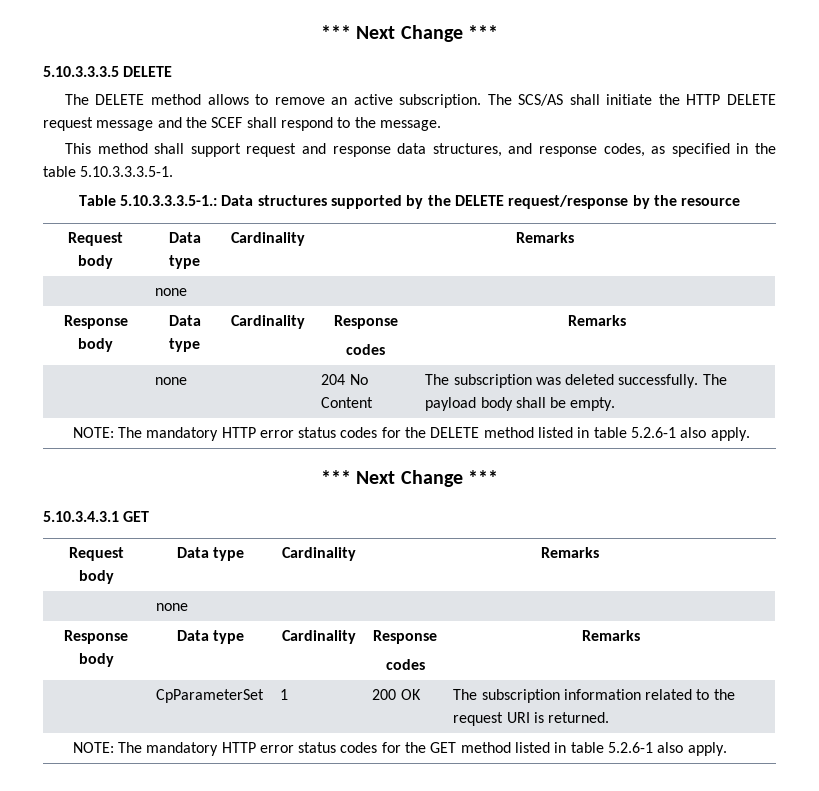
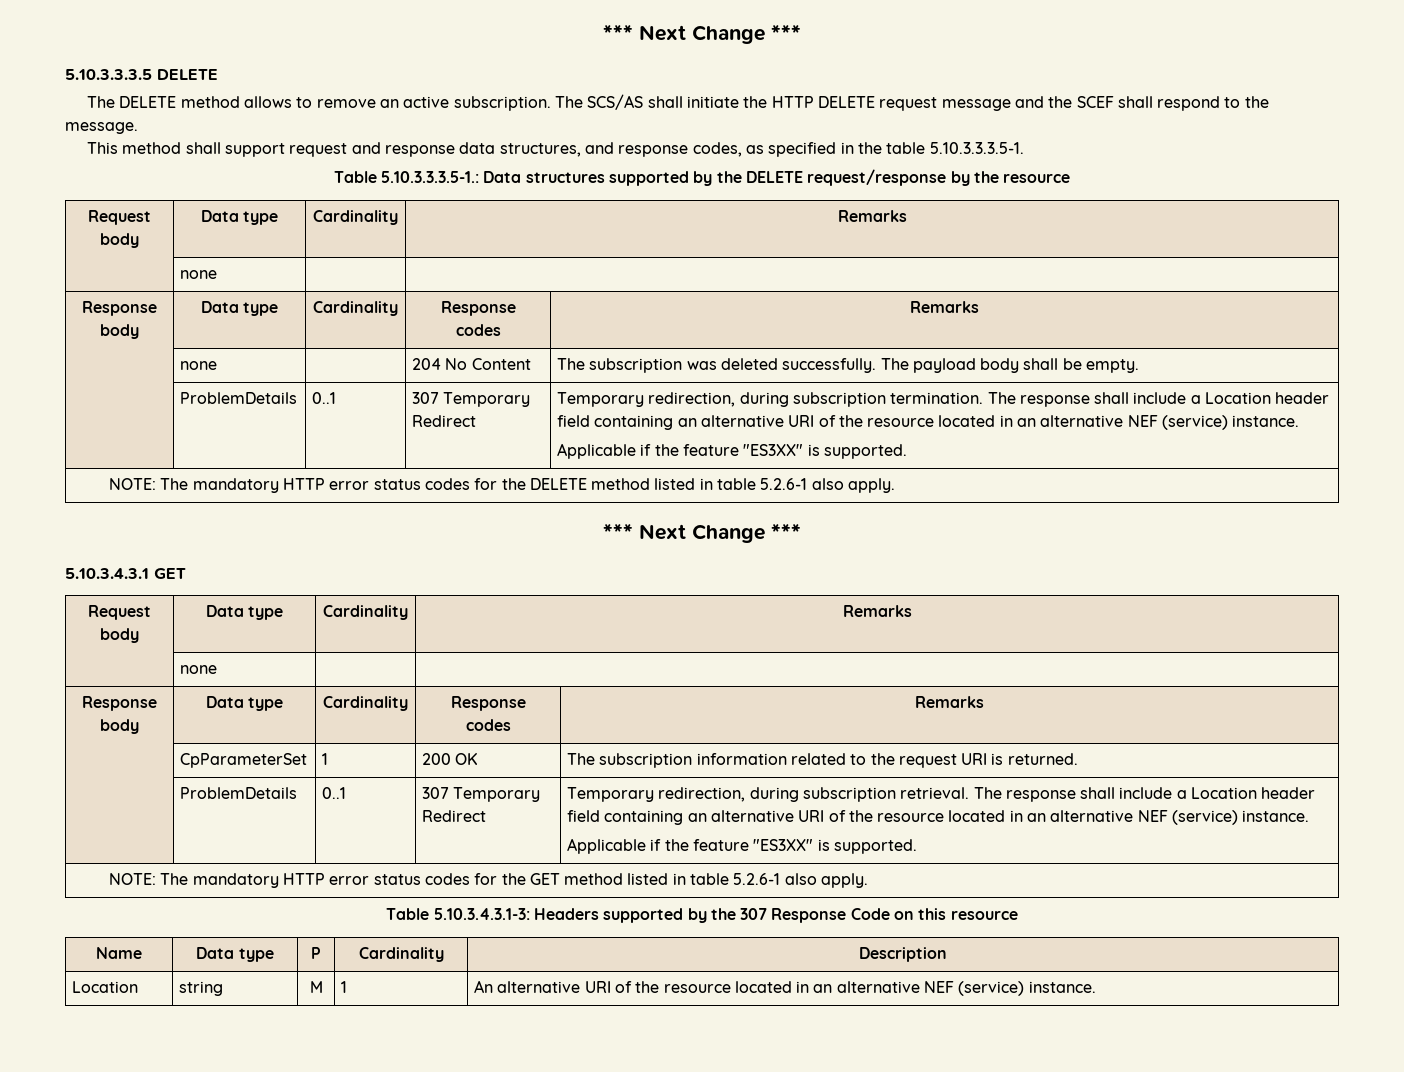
(616, 404) none -> [179,392,297,404] [311,392,336,404] [411,392,531,407] [411,415,476,427] [556,392,1330,407] [556,415,1300,430] [556,443,907,459] // | ProblemDetails | 0..1 | 307 Temporary Redirect | Temporary redirection, during subscription termination. The response shall include a Location header field containing an alternative URI of the resource located in an alternative NEF (service) instance. // Applicable if the feature "ES3XX" is supported.
(610, 717) none -> [179,787,297,799] [321,787,346,799] [421,787,541,802] [421,810,486,822] [566,787,1316,802] [566,810,1310,825] [566,838,917,854] // | ProblemDetails | 0..1 | 307 Temporary Redirect | Temporary redirection, during subscription retrieval. The response shall include a Location header field containing an alternative URI of the resource located in an alternative NEF (service) instance. // Applicable if the feature "ES3XX" is supported.
(727, 749) none -> [386,908,1018,923] [96,947,142,959] [196,947,274,962] [311,947,321,959] [358,947,444,962] [859,947,947,962] [71,981,138,993] [178,981,223,996] [309,981,323,993] [340,981,347,993] [473,980,1096,996] // Table 5.10.3.4.3.1-3: Headers supported by the 307 Response Code on this resource // Name | Data type | P | Cardinality | Description // Location | string | M | 1 | An alternative URI of the resource located in an alternative NEF (service) instance.

